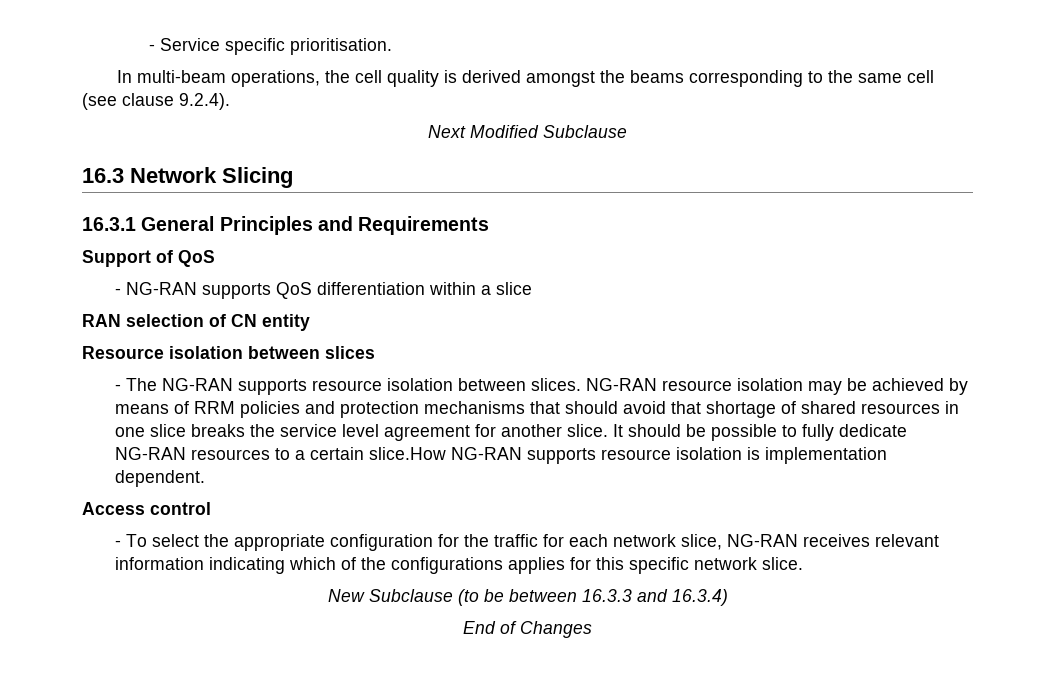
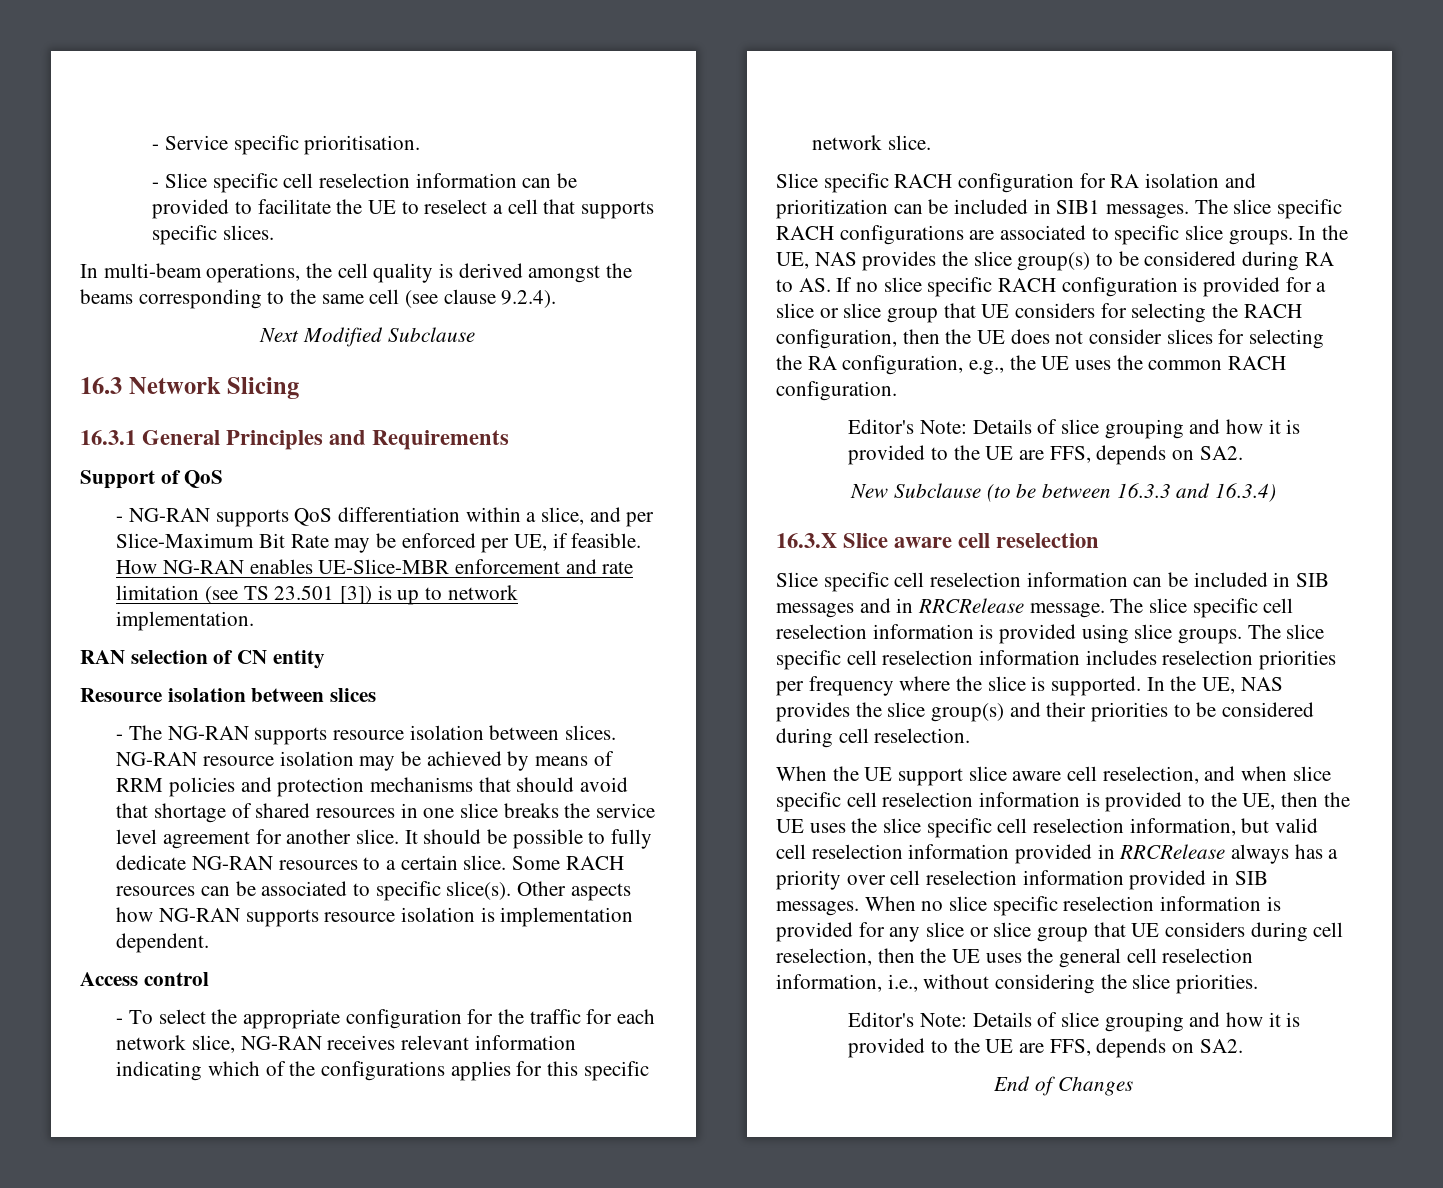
(392, 46) none -> [152,173,578,193] [152,199,655,219] [152,225,275,245] // - Slice specific cell reselection information can be provided to facilitate the UE to reselect a cell that supports specific slices.
[496,282,533,295] slice -> [540,507,655,527] [116,533,642,553] [116,559,634,574] [116,585,518,605] [116,611,255,631] slice, and per Slice-Maximum Bit Rate may be enforced per UE, if feasible. How NG-RAN enables UE-Slice-MBR enforcement and rate limitation (see TS 23.501 [3]) is up to network implementation.
[369,447,447,460] slice.How -> [463,855,624,870] [116,881,631,901] [116,907,154,922] slice. Some RACH resources can be associated to specific slice(s). Other aspects how
(804, 563) none -> [776,173,1256,193] [776,199,1343,219] [776,225,1349,245] [776,251,1334,271] [776,277,1327,297] [776,303,1302,323] [776,329,1325,349] [776,355,1287,375] [776,381,897,401] [848,419,1301,439] [848,445,1243,465] // Slice specific RACH configuration for RA isolation and prioritization can be included in SIB1 messages. The slice specific RACH configurations are associated to specific slice groups. In the UE, NAS provides the slice group(s) to be considered during RA to AS. If no slice specific RACH configuration is provided for a slice or slice group that UE considers for selecting the RACH configuration, then the UE does not consider slices for selecting the RA configuration, e.g., the UE uses the common RACH configuration. // Editor's Note: Details of slice grouping and how it is provided to the UE are FFS, depends on SA2.
(728, 597) none -> [776,533,1100,548] [776,572,1330,592] [776,598,1294,618] [776,624,1325,644] [776,650,1337,670] [776,676,1283,696] [776,702,1315,722] [776,728,971,748] [776,766,1331,786] [776,792,1350,812] [776,818,1319,838] [776,844,1339,864] [776,870,1268,890] [776,896,1281,916] [776,922,1344,942] [776,948,1254,968] [776,974,1259,994] [848,1012,1301,1032] [848,1038,1243,1058] // 16.3.X Slice aware cell reselection // Slice specific cell reselection information can be included in SIB messages and in RRCRelease message. The slice specific cell reselection information is provided using slice groups. The slice specific cell reselection information includes reselection priorities per frequency where the slice is supported. In the UE, NAS provides the slice group(s) and their priorities to be considered during cell reselection. // When the UE support slice aware cell reselection, and when slice specific cell reselection information is provided to the UE, then the UE uses the slice specific cell reselection information, but valid cell reselection information provided in RRCRelease always has a priority over cell reselection information provided in SIB messages. When no slice specific reselection information is provided for any slice or slice group that UE considers during cell reselection, then the UE uses the general cell reselection information, i.e., without considering the slice priorities. // Editor's Note: Details of slice grouping and how it is provided to the UE are FFS, depends on SA2.

